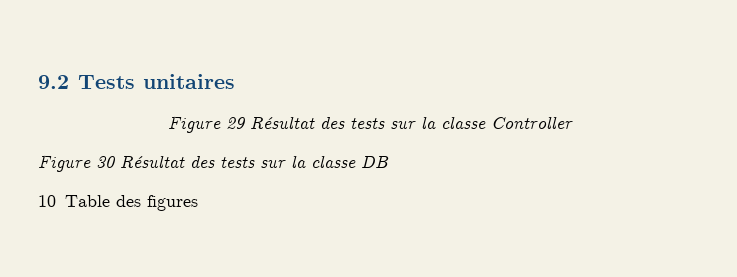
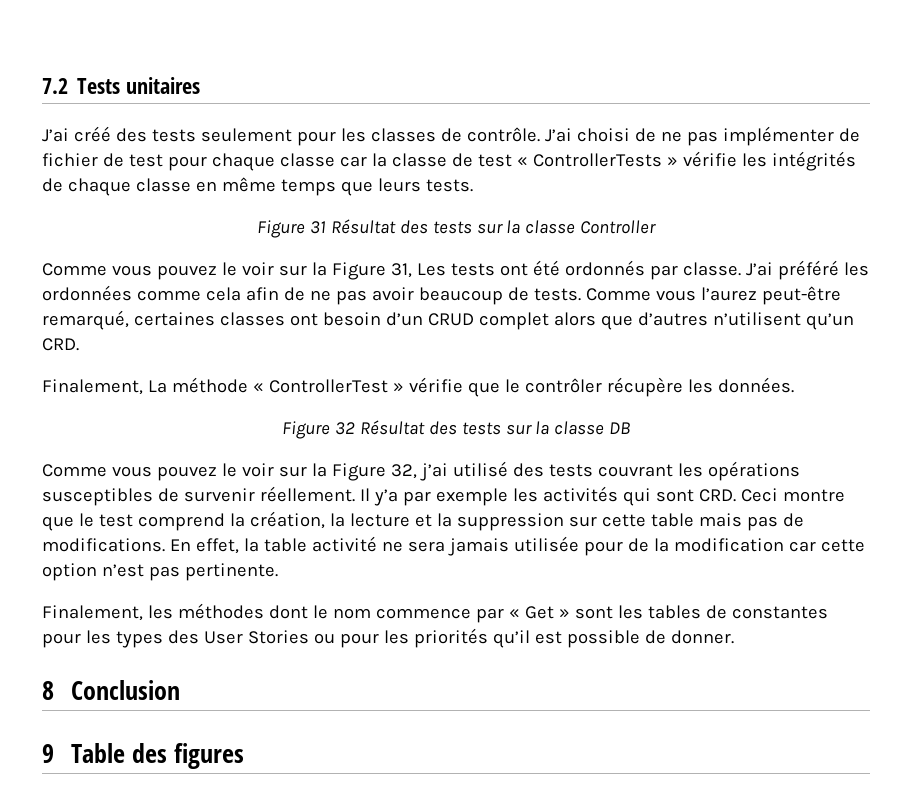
[38,75,69,89] 9.2 -> [42,78,68,94] 7.2
[168,116,245,133] // Figure 29 -> [42,126,860,146] [42,151,856,171] [42,177,473,196] [256,220,326,238] // J’ai créé des tests seulement pour les classes de contrôle. J’ai choisi de ne pas implémenter de fichier de test pour chaque classe car la classe de test « ControllerTests » vérifie les intégrités de chaque classe en même temps que leurs tests. // Figure 31
[38,155,115,172] Figure 30 -> [42,260,869,280] [42,285,841,305] [42,310,854,330] [42,338,79,351] [42,377,794,397] [281,421,355,439] Comme vous pouvez le voir sur la Figure 31, Les tests ont été ordonnés par classe. J’ai préféré les ordonnées comme cela afin de ne pas avoir beaucoup de tests. Comme vous l’aurez peut-être remarqué, certaines classes ont besoin d’un CRUD complet alors que d’autres n’utilisent qu’un CRD. // Finalement, La méthode « ControllerTest » vérifie que le contrôler récupère les données. // Figure 32
[38,195,56,207] 10 -> [42,461,800,481] [42,486,845,506] [42,511,804,531] [42,536,865,556] [42,563,278,581] [42,603,828,623] [42,628,734,648] [42,680,180,700] [42,744,54,763] Comme vous pouvez le voir sur la Figure 32, j’ai utilisé des tests couvrant les opérations susceptibles de survenir réellement. Il y’a par exemple les activités qui sont CRD. Ceci montre que le test comprend la création, la lecture et la suppression sur cette table mais pas de modifications. En effet, la table activité ne sera jamais utilisée pour de la modification car cette option n’est pas pertinente. // Finalement, les méthodes dont le nom commence par « Get » sont les tables de constantes pour les types des User Stories ou pour les priorités qu’il est possible de donner. // 8 Conclusion // 9

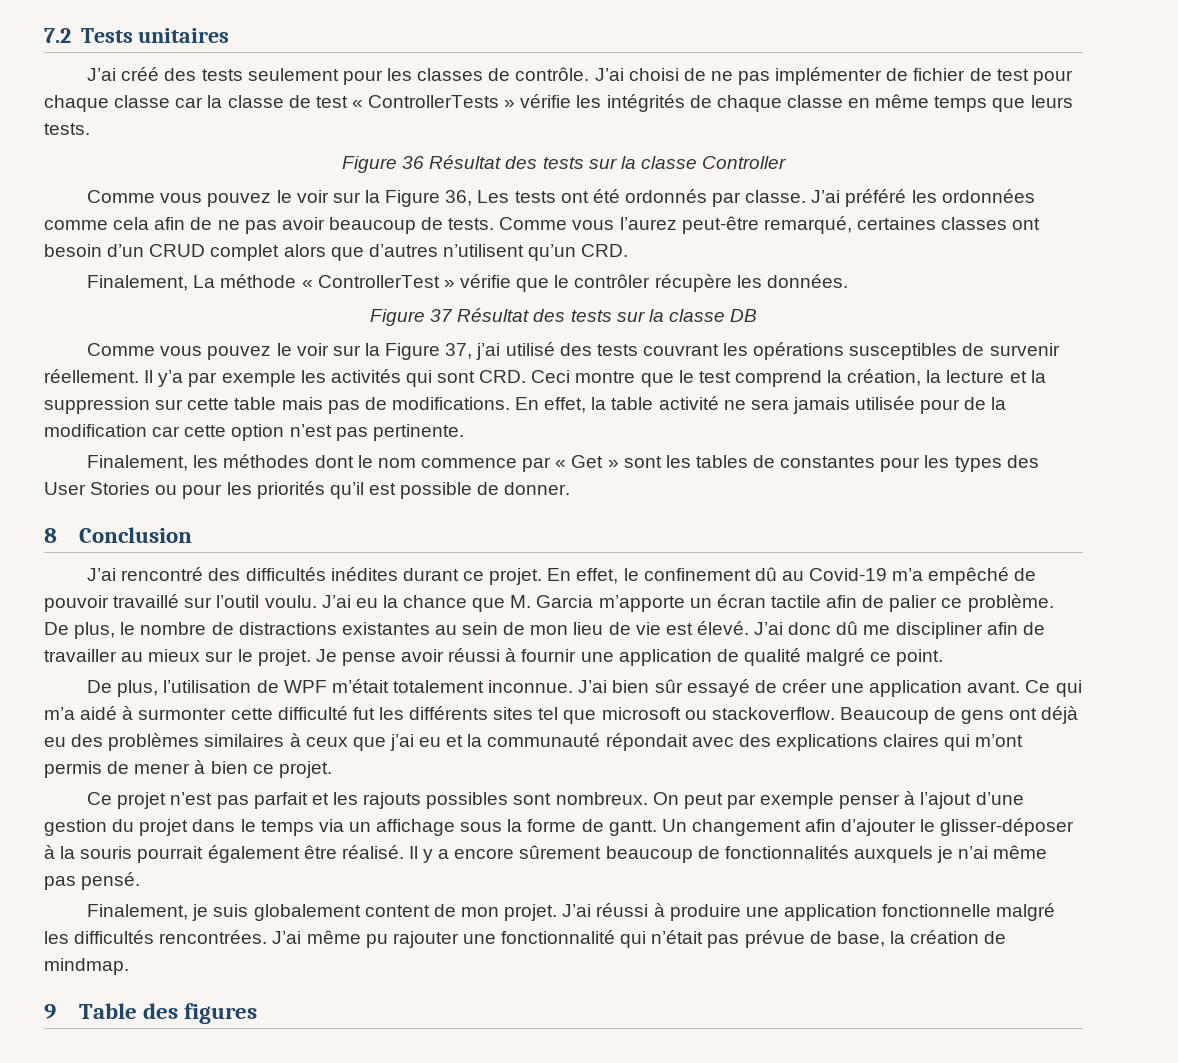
[309,221,326,234] 31 -> [402,156,425,169] 36
[390,263,412,278] 31, -> [445,190,473,206] 36,
[334,422,355,435] 32 -> [430,309,454,322] 37
[390,464,417,479] 32, -> [445,343,473,359] 37,
(180, 690) none -> [87,567,1037,585] [44,594,1054,612] [44,621,1045,639] [44,648,944,666] [87,679,1082,697] [44,706,1079,724] [44,733,1024,751] [44,760,332,778] [87,791,1024,809] [44,818,1075,836] [44,845,1048,863] [44,872,141,890] [87,903,1056,921] [44,930,1007,948] [44,958,129,975] // J’ai rencontré des difficultés inédites durant ce projet. En effet, le confinement dû au Covid-19 m’a empêché de pouvoir travaillé sur l’outil voulu. J’ai eu la chance que M. Garcia m’apporte un écran tactile afin de palier ce problème. De plus, le nombre de distractions existantes au sein de mon lieu de vie est élevé. J’ai donc dû me discipliner afin de travailler au mieux sur le projet. Je pense avoir réussi à fournir une application de qualité malgré ce point. // De plus, l’utilisation de WPF m’était totalement inconnue. J’ai bien sûr essayé de créer une application avant. Ce qui m’a aidé à surmonter cette difficulté fut les différents sites tel que microsoft ou stackoverflow. Beaucoup de gens ont déjà eu des problèmes similaires à ceux que j’ai eu et la communauté répondait avec des explications claires qui m’ont permis de mener à bien ce projet. // Ce projet n’est pas parfait et les rajouts possibles sont nombreux. On peut par exemple penser à l’ajout d’une gestion du projet dans le temps via un affichage sous la forme de gantt. Un changement afin d’ajouter le glisser-déposer à la souris pourrait également être réalisé. Il y a encore sûrement beaucoup de fonctionnalités auxquels je n’ai même pas pensé. // Finalement, je suis globalement content de mon projet. J’ai réussi à produire une application fonctionnelle malgré les difficultés rencontrées. J’ai même pu rajouter une fonctionnalité qui n’était pas prévue de base, la création de mindmap.

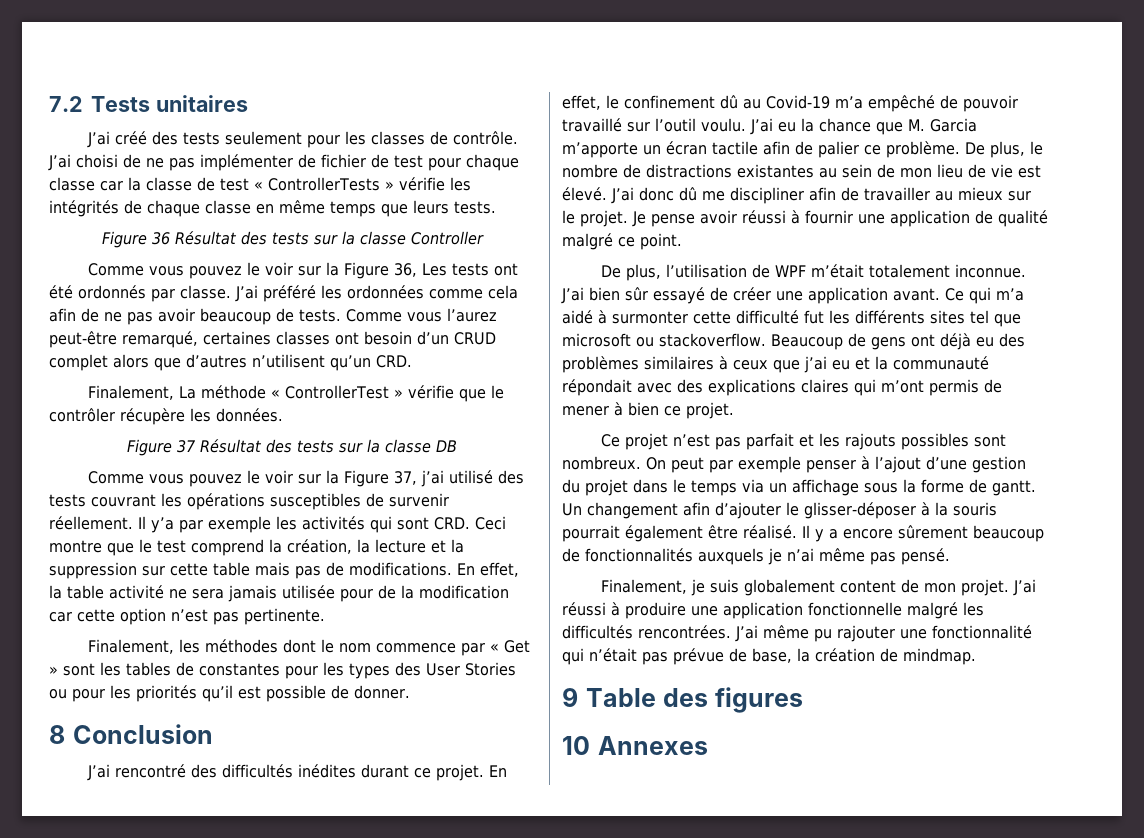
(258, 1013) none -> [562,736,708,755] // 10 Annexes

